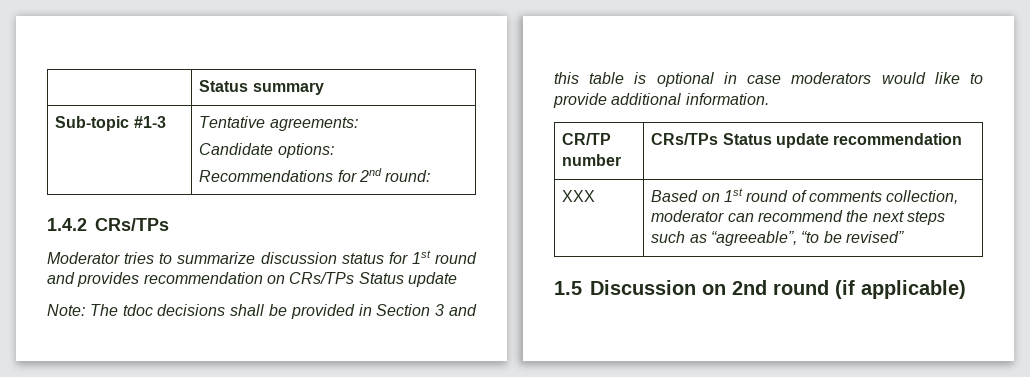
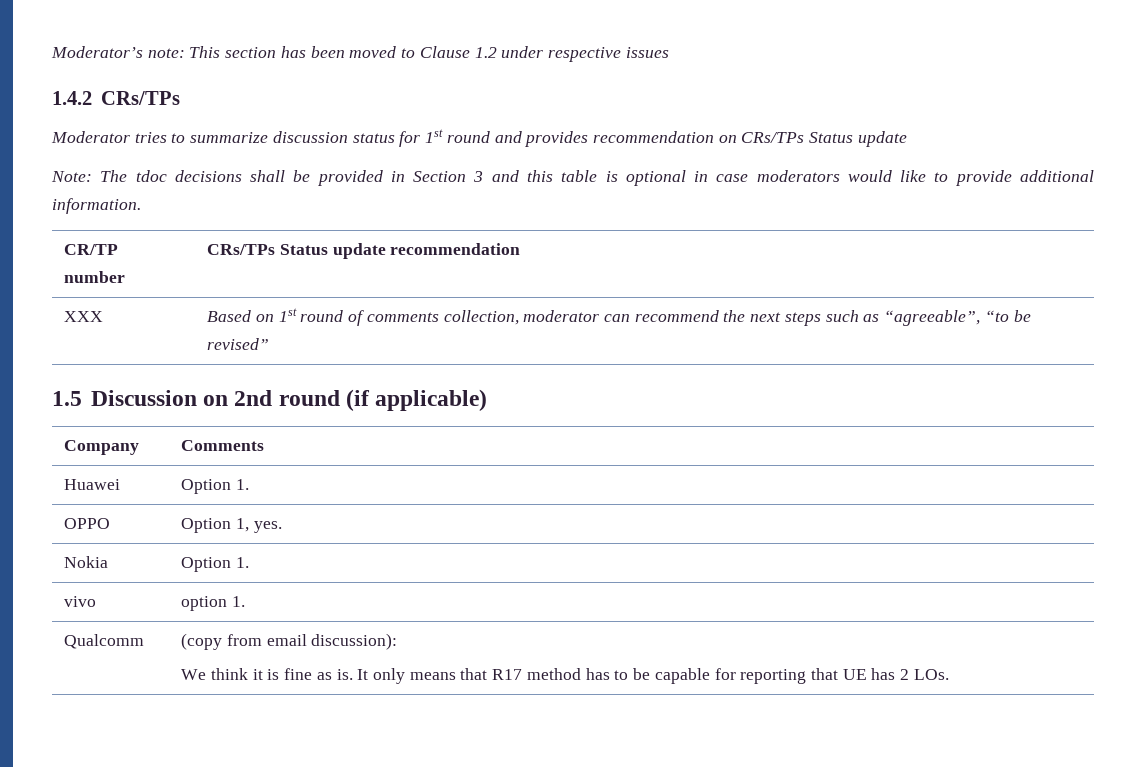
[199,80,324,95] [55,116,166,131] [199,116,358,131] [199,143,334,158] [199,168,431,182] | Status summary // Sub-topic #1-3 | Tentative agreements: // Candidate options: // Recommendations for 2nd round: -> [51,46,669,62] Moderator’s note: This section has been moved to Clause 1.2 under respective issues
(966, 289) none -> [64,440,140,455] [181,440,265,451] [64,479,121,490] [181,479,249,494] [64,518,111,529] [181,518,282,533] [64,556,109,568] [181,557,249,572] [64,596,97,607] [181,596,245,611] [64,634,145,649] [181,633,398,650] [181,668,949,684] // Company | Comments // Huawei | Option 1. // OPPO | Option 1, yes. // Nokia | Option 1. // vivo | option 1. // Qualcomm | (copy from email discussion): // We think it is fine as is. It only means that R17 method has to be capable for reporting that UE has 2 LOs.

